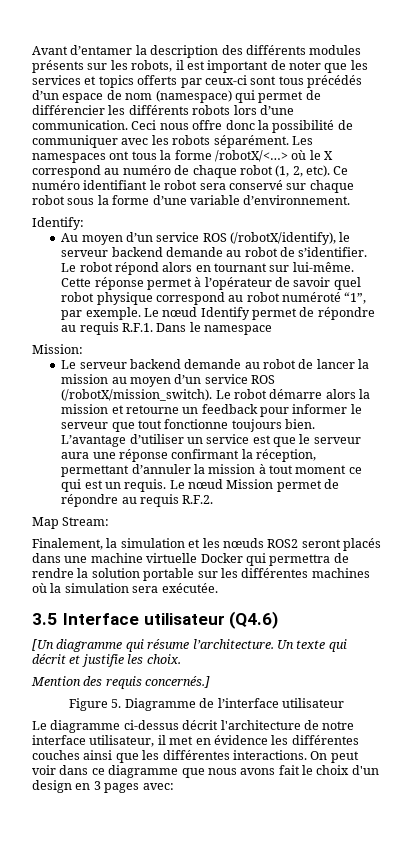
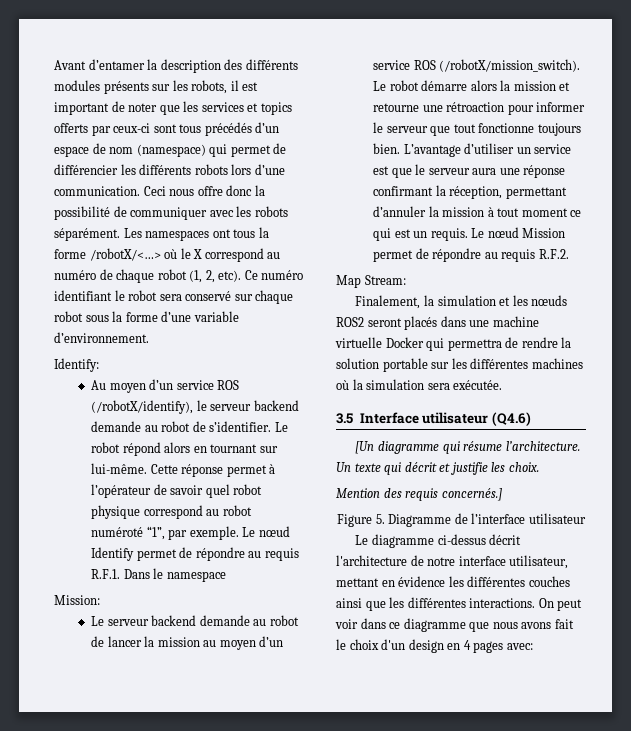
[182,404,258,414] un feedback -> [422,102,505,112] une rétroaction
[157,735,194,745] il met -> [336,578,379,587] mettant
[93,781,101,790] 3 -> [463,640,471,650] 4

